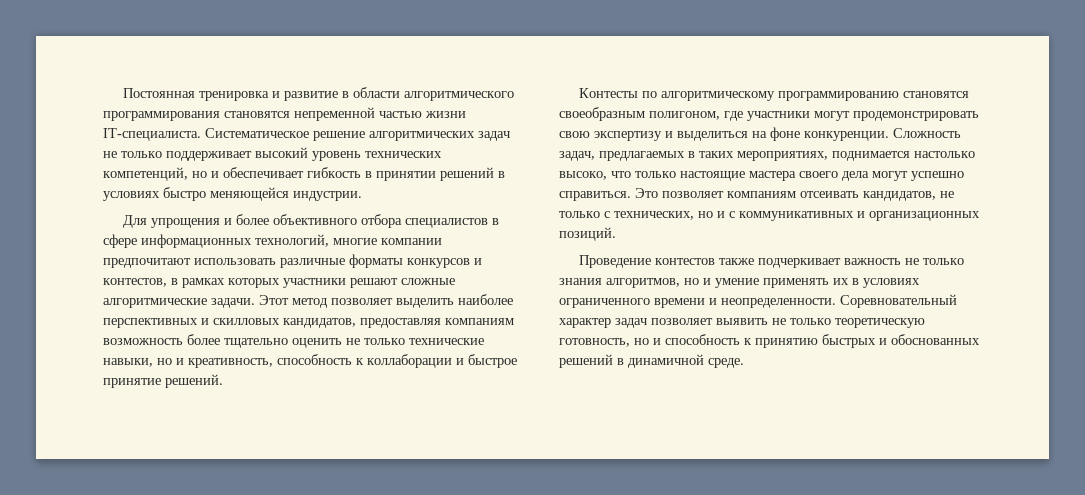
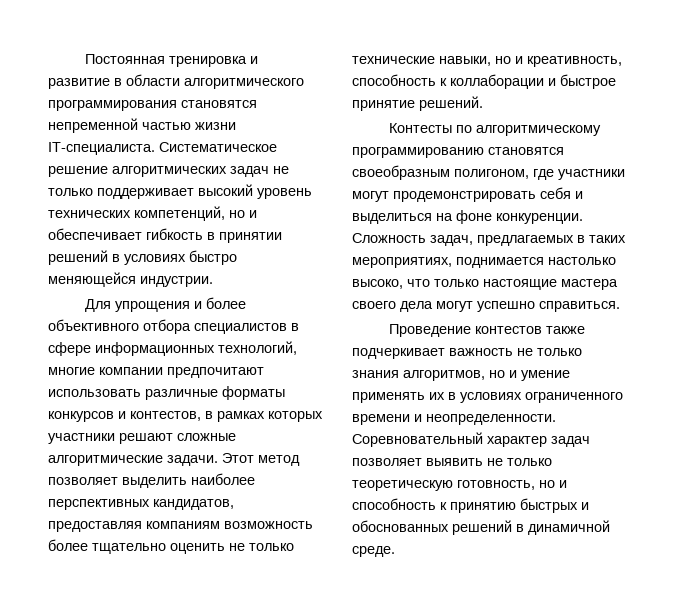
[201,318,280,325] и скилловых -> (150, 504) none
[559,131,662,141] свою экспертизу -> [540,187,571,199] себя
[635,188,954,201] [559,211,980,221] [559,227,616,241] Это позволяет компаниям отсеивать кандидатов, не только с технических, но и с коммуникативных и организационных позиций. -> (620, 306) none

